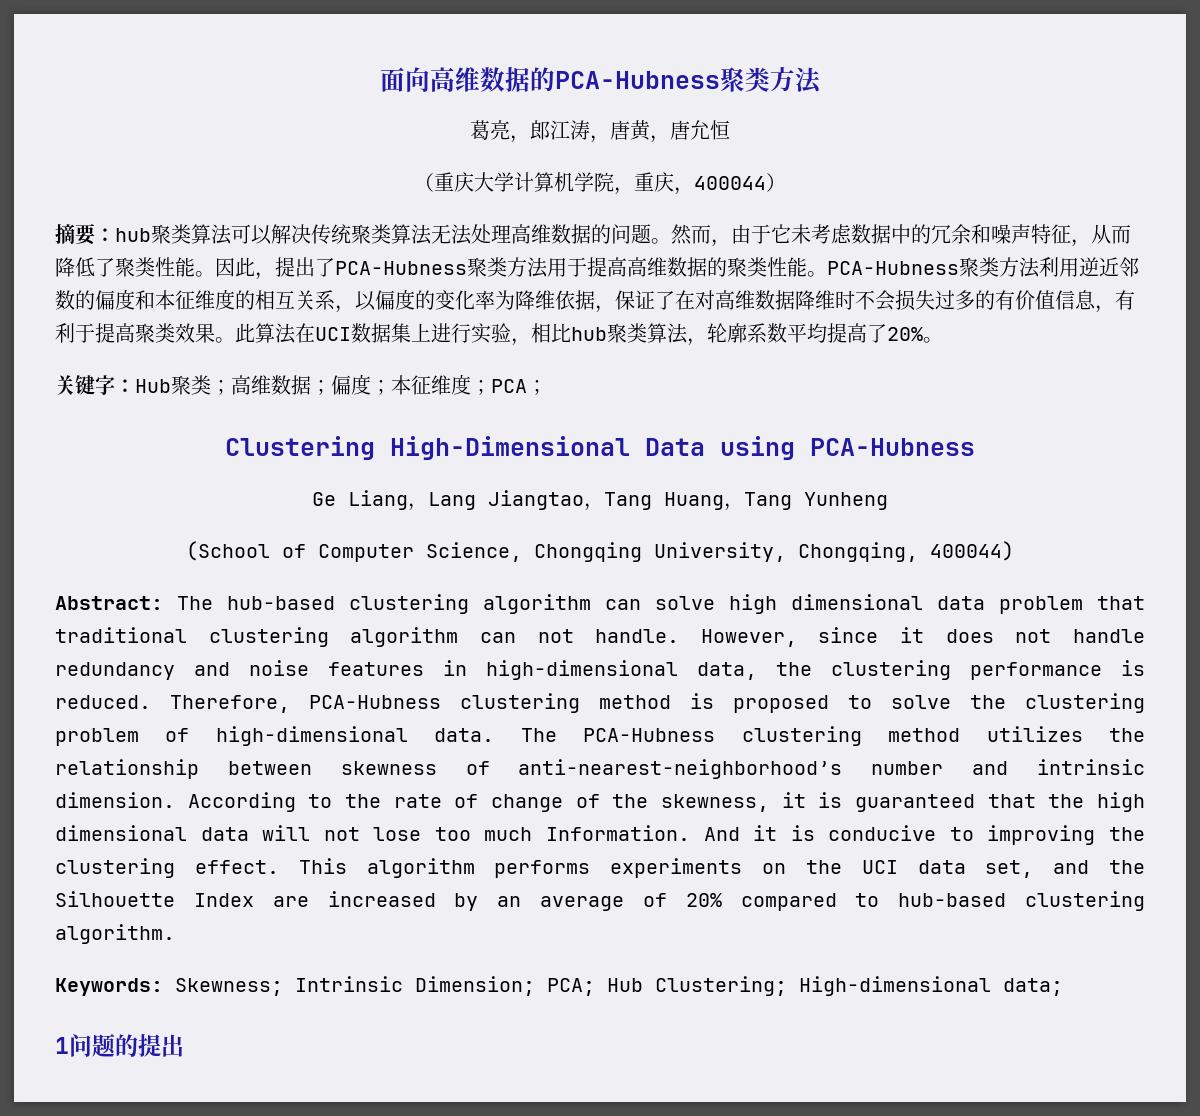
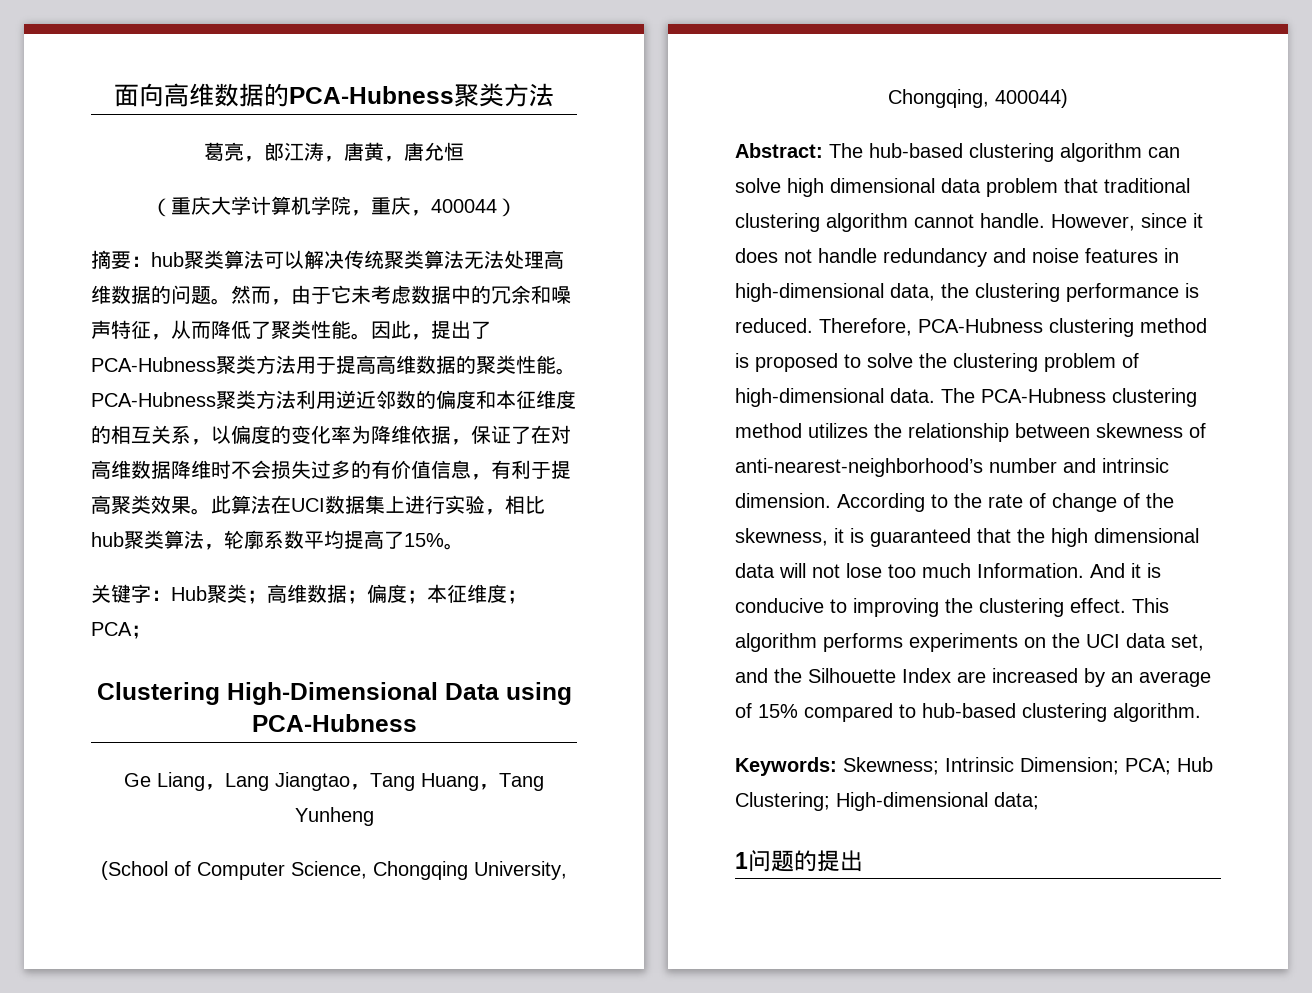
[887,327,923,341] 20% -> [404,533,444,547] 15%
[479,629,574,643] can not -> [914,214,974,228] cannot
[685,893,722,907] 20% -> [758,704,798,718] 15%

